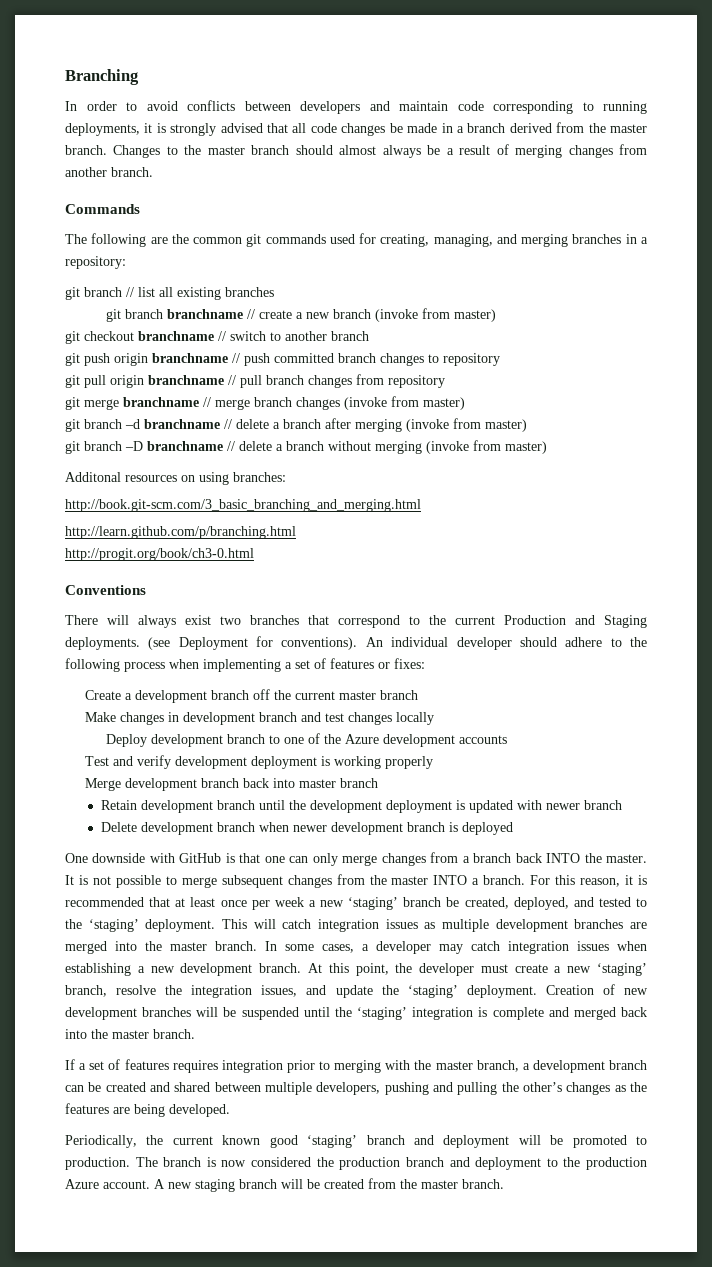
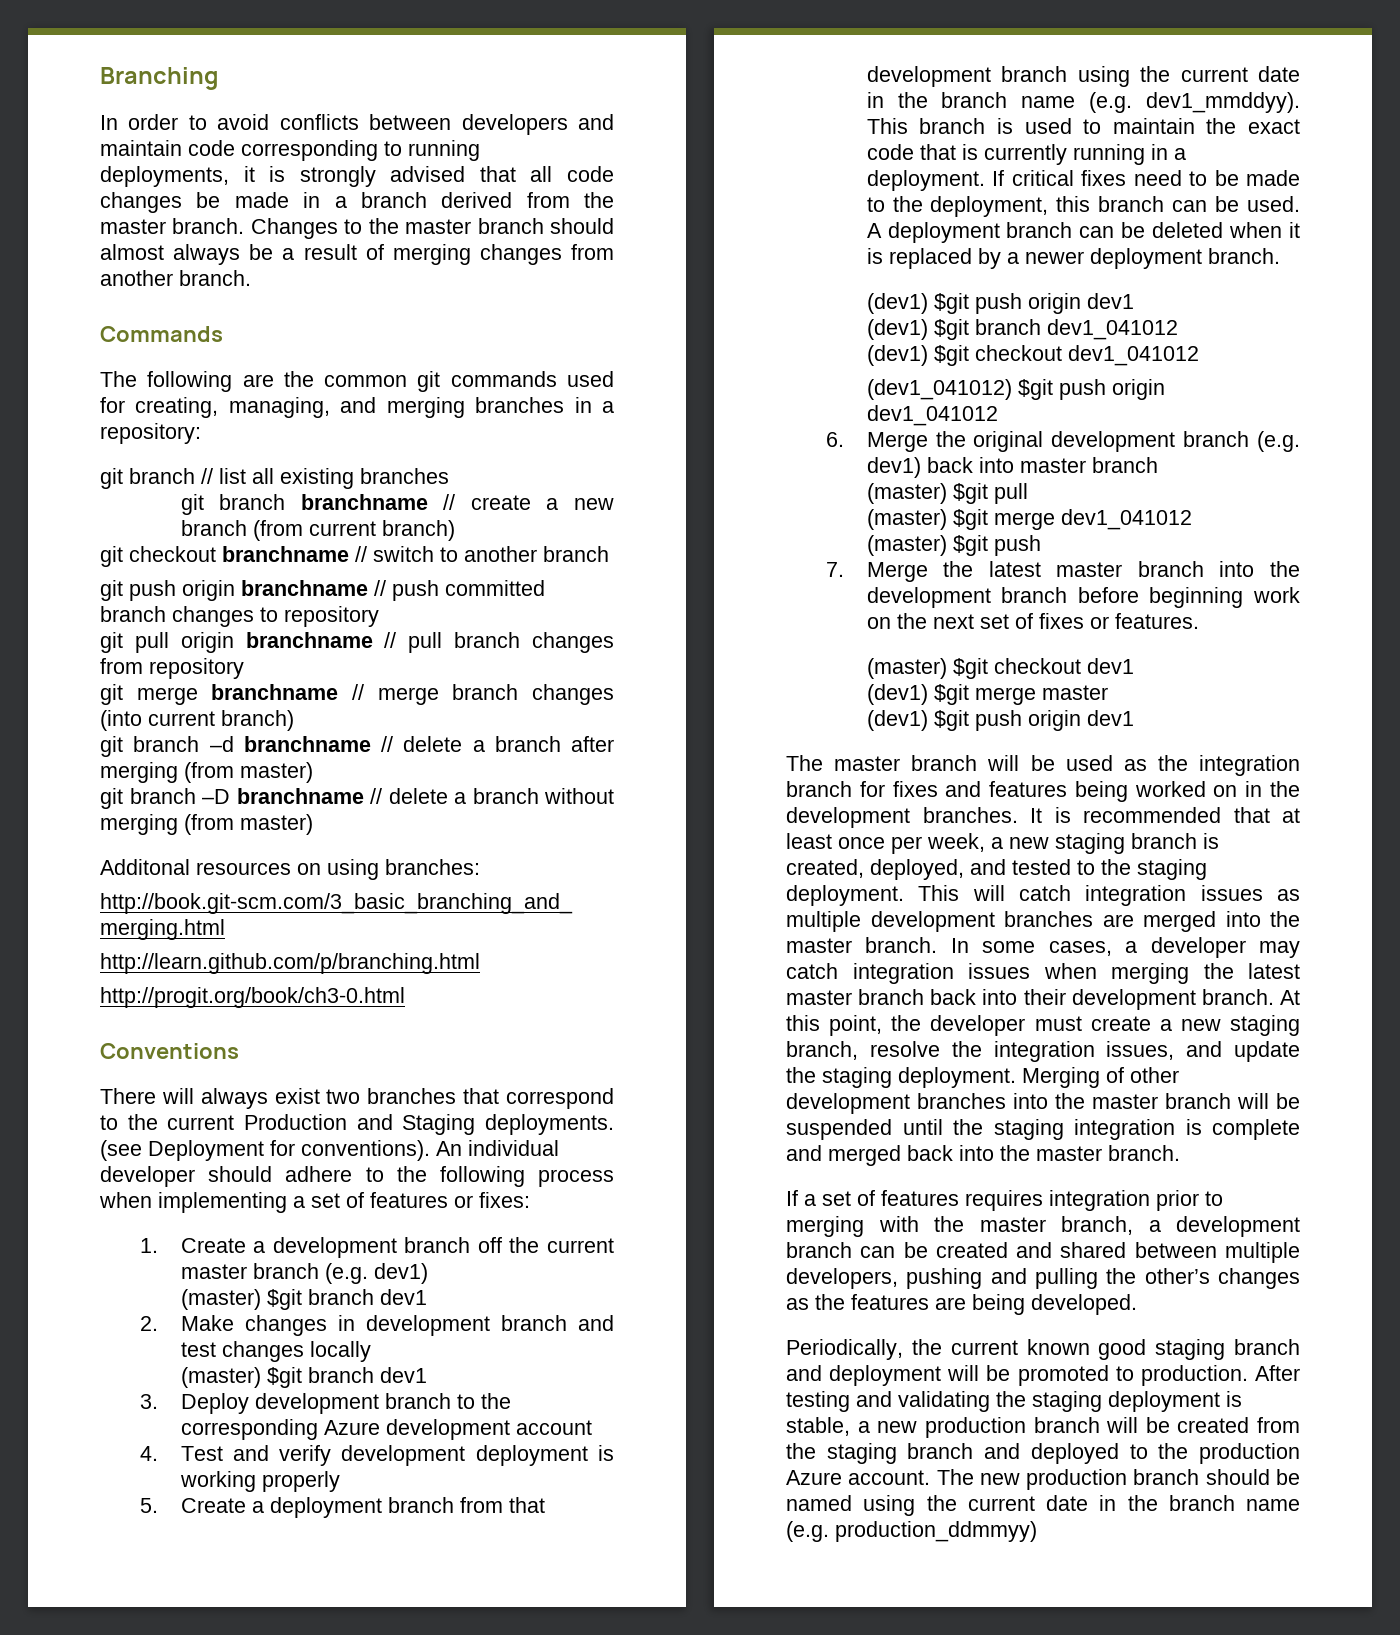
[374,308,496,322] (invoke from master) -> [252,520,455,541] (from current branch)
[344,396,465,410] (invoke from master) -> [100,710,294,731] (into current branch)
[406,418,481,432] (invoke from -> [184,762,234,783] (from
[426,440,501,454] (invoke from -> [184,814,234,835] (from
(425, 663) none -> [140,1238,159,1253] 1.
(419, 695) // -> [324,1263,428,1284] [180,1289,427,1310] [140,1316,159,1331] (e.g. dev1) // (master) $git branch dev1 // 2.
[105,733,507,747] Deploy development branch to one of the Azure development accounts // -> [180,1367,427,1388] [140,1393,511,1414] [180,1419,592,1440] [140,1446,159,1461] (master) $git branch dev1 // 3. Deploy development branch to the corresponding Azure development account // 4.
[85,778,379,791] [100,800,622,813] [100,822,513,835] [65,852,648,866] [65,874,634,888] Merge development branch back into master branch // Retain development branch until the development deployment is updated with newer branch // Delete development branch when newer development branch is deployed // One downside with GitHub is that one can only merge changes from a branch back INTO the master. It is not possible to merge subsequent changes from the master INTO a branch. For this reason, it -> [140,1497,545,1518] [866,66,1300,87] [866,92,1300,113] [866,118,1300,134] [866,144,1186,165] [866,170,1300,191] [866,196,1300,217] [866,222,1300,243] [866,248,1280,269] [866,293,1134,314] [866,319,1178,340] [866,345,1199,366] [866,379,1165,400] [866,405,998,426] [826,431,1300,452] [866,457,1158,478] [866,483,1028,504] [866,509,1192,530] [866,535,1041,556] [826,561,1300,582] [866,587,1300,608] [866,613,1199,629] [866,658,1134,679] [866,684,1108,705] [866,710,1134,731] [786,755,1300,776] [786,781,1300,802] [786,807,1042,828] 5. Create a deployment branch from that development branch using the current date in the branch name (e.g. dev1_mmddyy). This branch is used to maintain the exact code that is currently running in a deployment. If critical fixes need to be made to the deployment, this branch can be used. A deployment branch can be deleted when it is replaced by a newer deployment branch. // (dev1) $git push origin dev1 // (dev1) $git branch dev1_041012 // (dev1) $git checkout dev1_041012 // (dev1_041012) $git push origin dev1_041012 // 6. Merge the original development branch (e.g. dev1) back into master branch // (master) $git pull // (master) $git merge dev1_041012 // (master) $git push // 7. Merge the latest master branch into the development branch before beginning work on the next set of fixes or features. // (master) $git checkout dev1 // (dev1) $git merge master // (dev1) $git push origin dev1 // The master branch will be used as the integration branch for fixes and features being worked on in the development branches. It
[274,897,460,910] week a new ‘staging’ branch be -> [927,833,1219,854] week, a new staging branch is
[88,919,139,932] ‘staging’ -> [1137,859,1207,880] staging
[65,963,175,976] establishing a new -> [1111,963,1300,984] [786,989,1066,1005] merging the latest master branch back into their
[597,963,647,976] ‘staging’ -> [1230,1015,1300,1036] staging
[407,984,648,998] [65,1007,192,1020] ‘staging’ deployment. Creation of new development branches -> [822,1067,1179,1088] [786,1093,1231,1114] staging deployment. Merging of other development branches into the master branch
[357,1007,408,1020] ‘staging’ -> [993,1119,1064,1140] staging
[307,1135,358,1148] ‘staging’ -> [1155,1339,1226,1360] staging
[135,1157,648,1170] [65,1179,235,1192] The branch is now considered the production branch and deployment to the production Azure account. A new staging -> [1255,1365,1300,1381] [786,1391,1242,1412] [786,1417,1026,1438] After testing and validating the staging deployment is stable, a new production
[421,1179,504,1189] master branch. -> [826,1443,1300,1464] [786,1469,1300,1490] [786,1495,1300,1516] [786,1521,1037,1542] staging branch and deployed to the production Azure account. The new production branch should be named using the current date in the branch name (e.g. production_ddmmyy)

